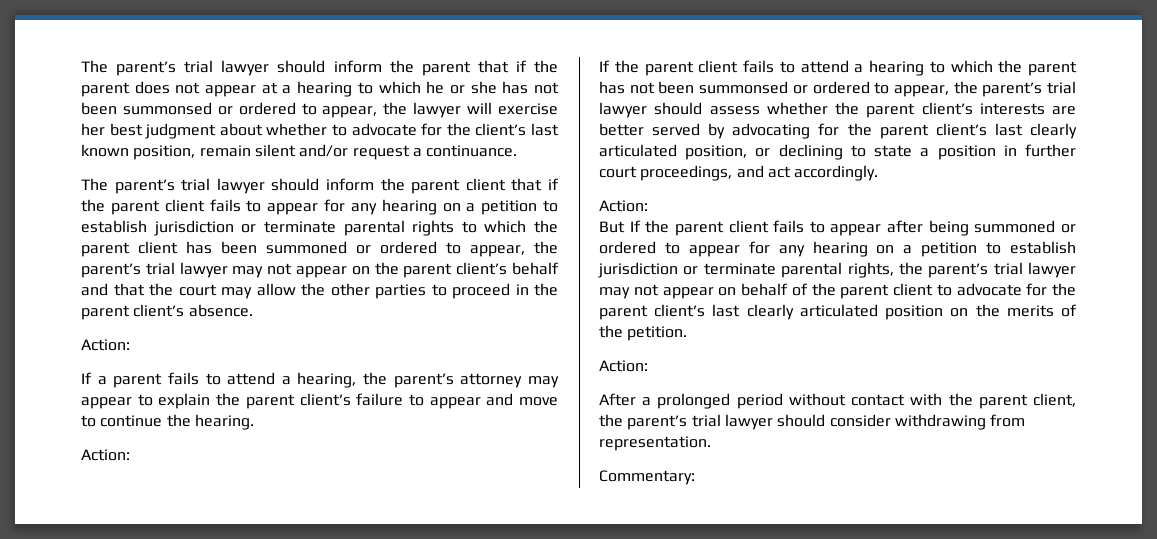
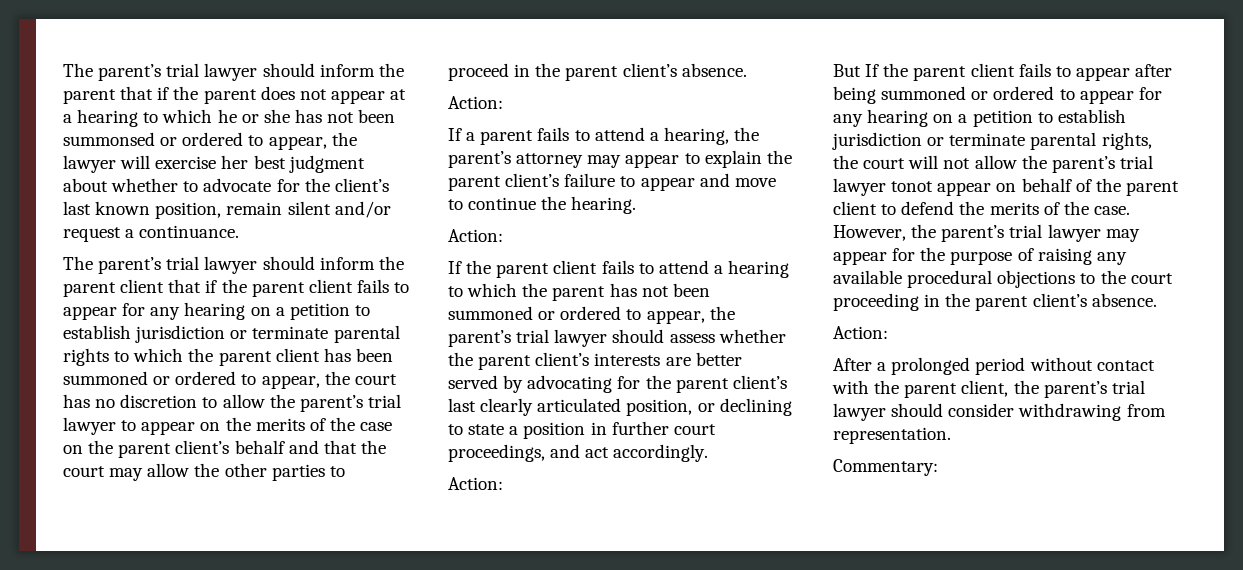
[81,262,293,278] parent’s trial lawyer may not -> [354,374,397,385] [63,394,401,412] [63,417,137,435] court has no discretion to allow the parent’s trial lawyer to
(399, 268) none -> [255,417,393,431] [63,440,114,454] merits of the case on the
[699,81,789,94] summonsed -> [448,306,533,320] summoned
[928,262,1076,278] [599,284,659,299] parent’s trial lawyer may not -> [863,155,1153,173] [833,178,934,196] court will not allow the parent’s trial lawyer tonot
[956,283,1076,296] [599,304,1077,320] [599,325,688,341] advocate for the parent client’s last clearly articulated position on the merits of the petition. -> [901,201,1130,215] [833,224,1140,242] [833,247,1127,265] [833,270,1173,288] [833,293,1157,311] defend the merits of the case. However, the parent’s trial lawyer may appear for the purpose of raising any available procedural objections to the court proceeding in the parent client’s absence.

